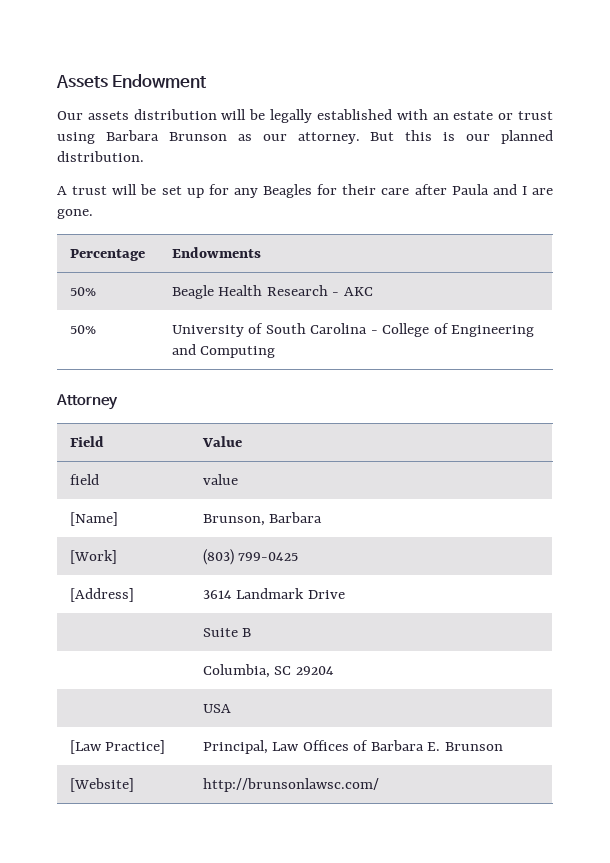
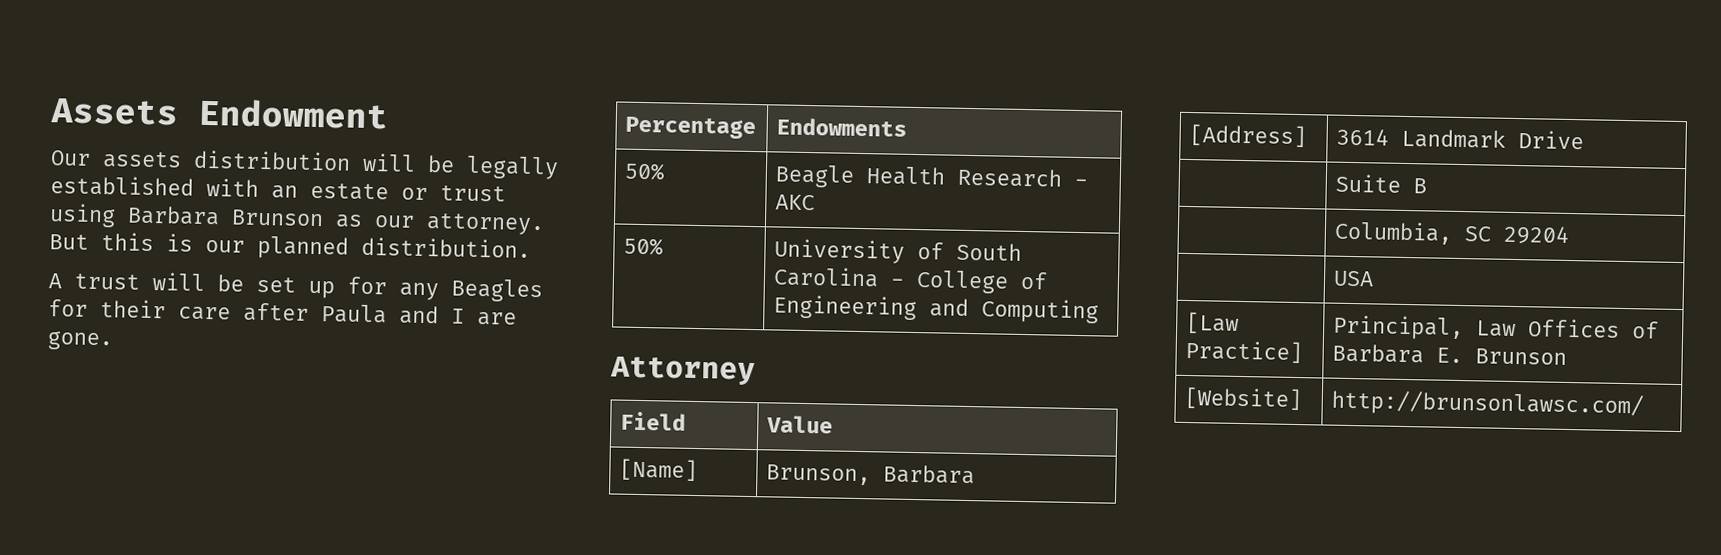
[70,474,100,485] [203,474,239,485] // field | value -> (834, 424) none
[70,550,118,564] [203,549,299,565] // [Work] | (803) 799-0425 -> (976, 474) none

